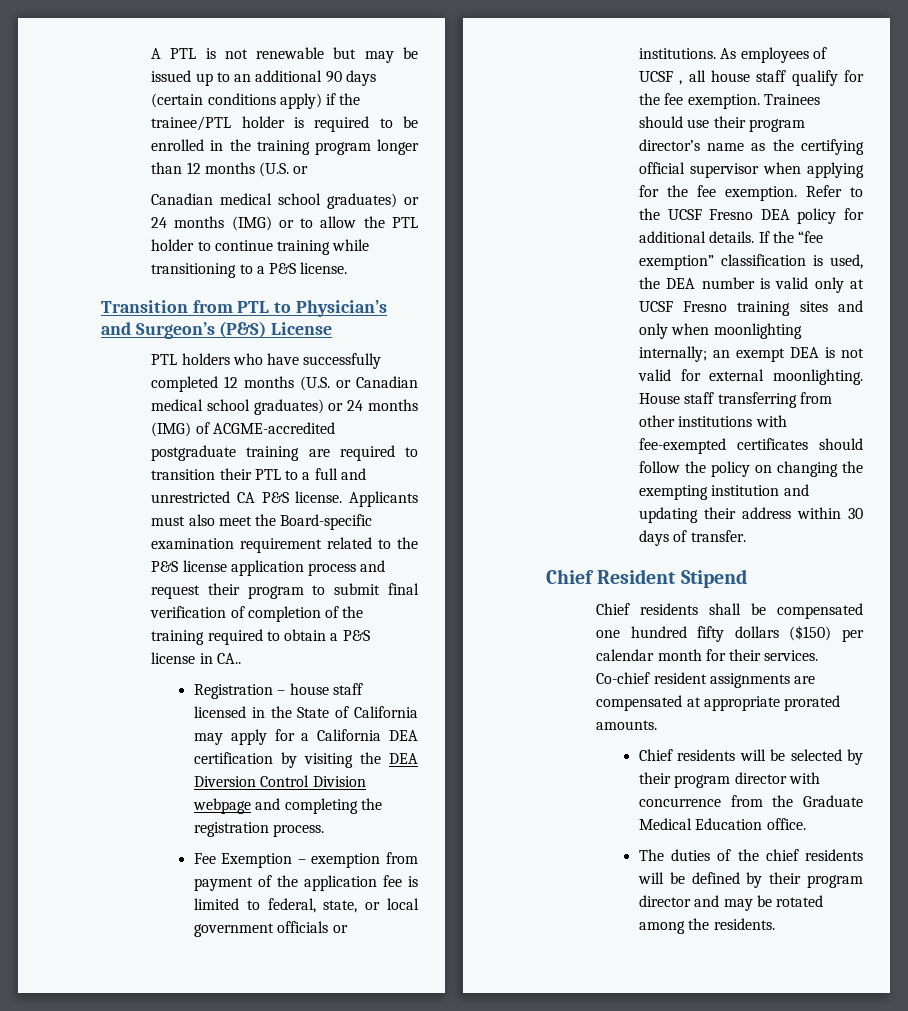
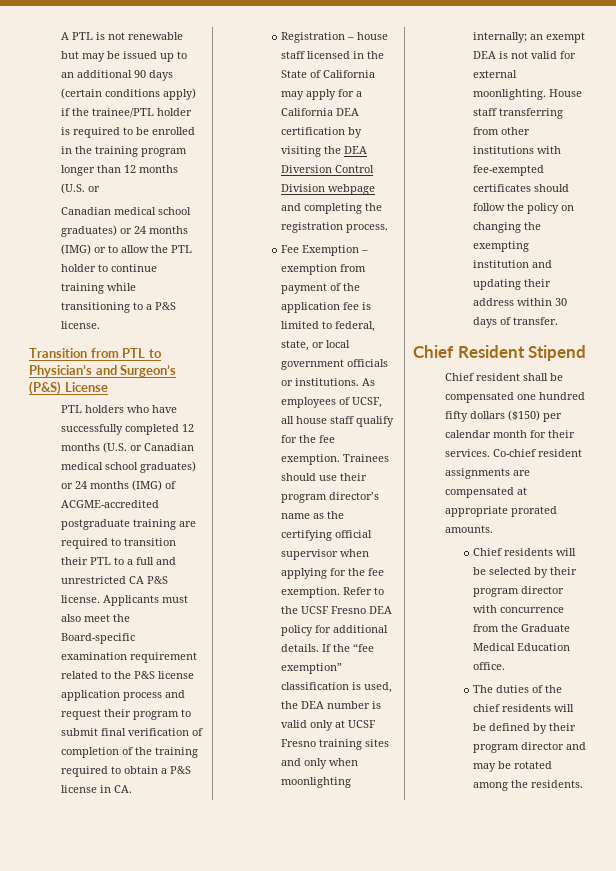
[216,653,241,664] CA.. -> [114,785,133,793] CA.
[638,71,683,85] UCSF , -> [352,397,383,408] UCSF,
[640,603,699,615] residents -> [476,373,521,381] resident

